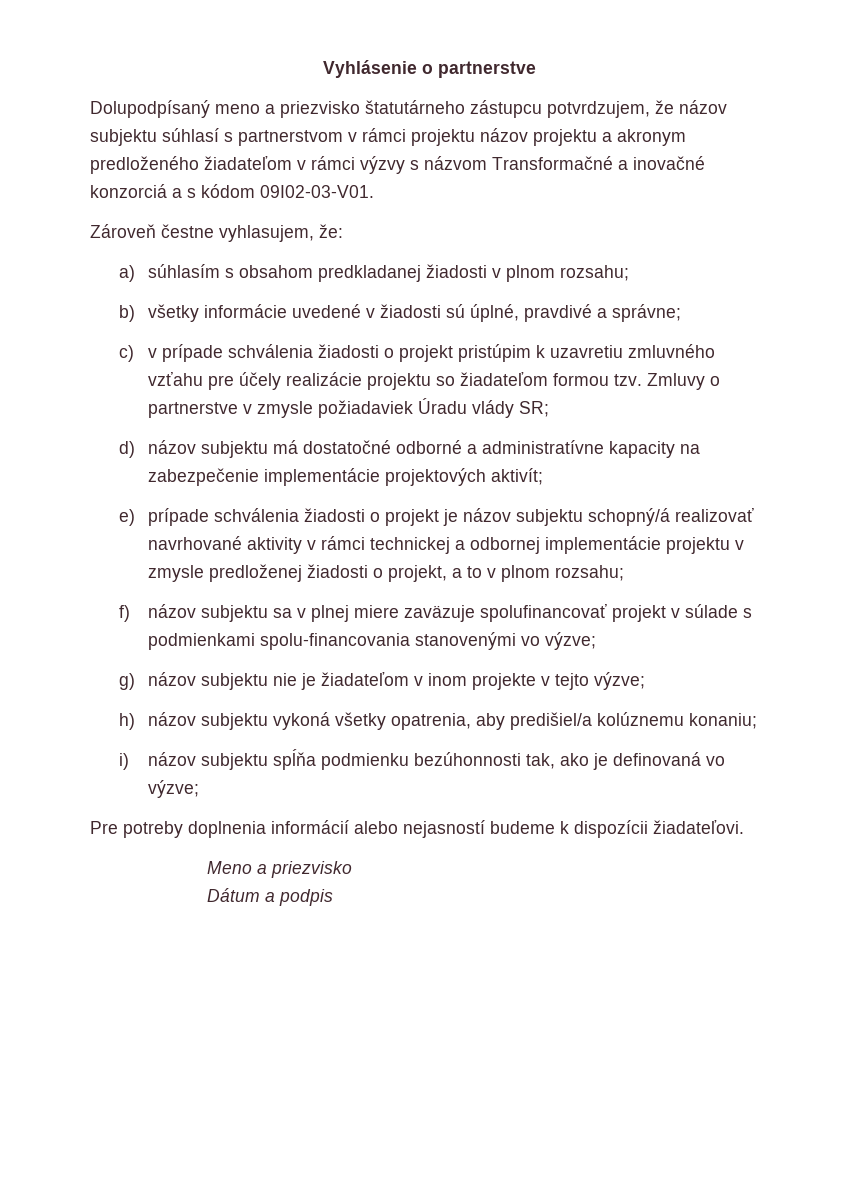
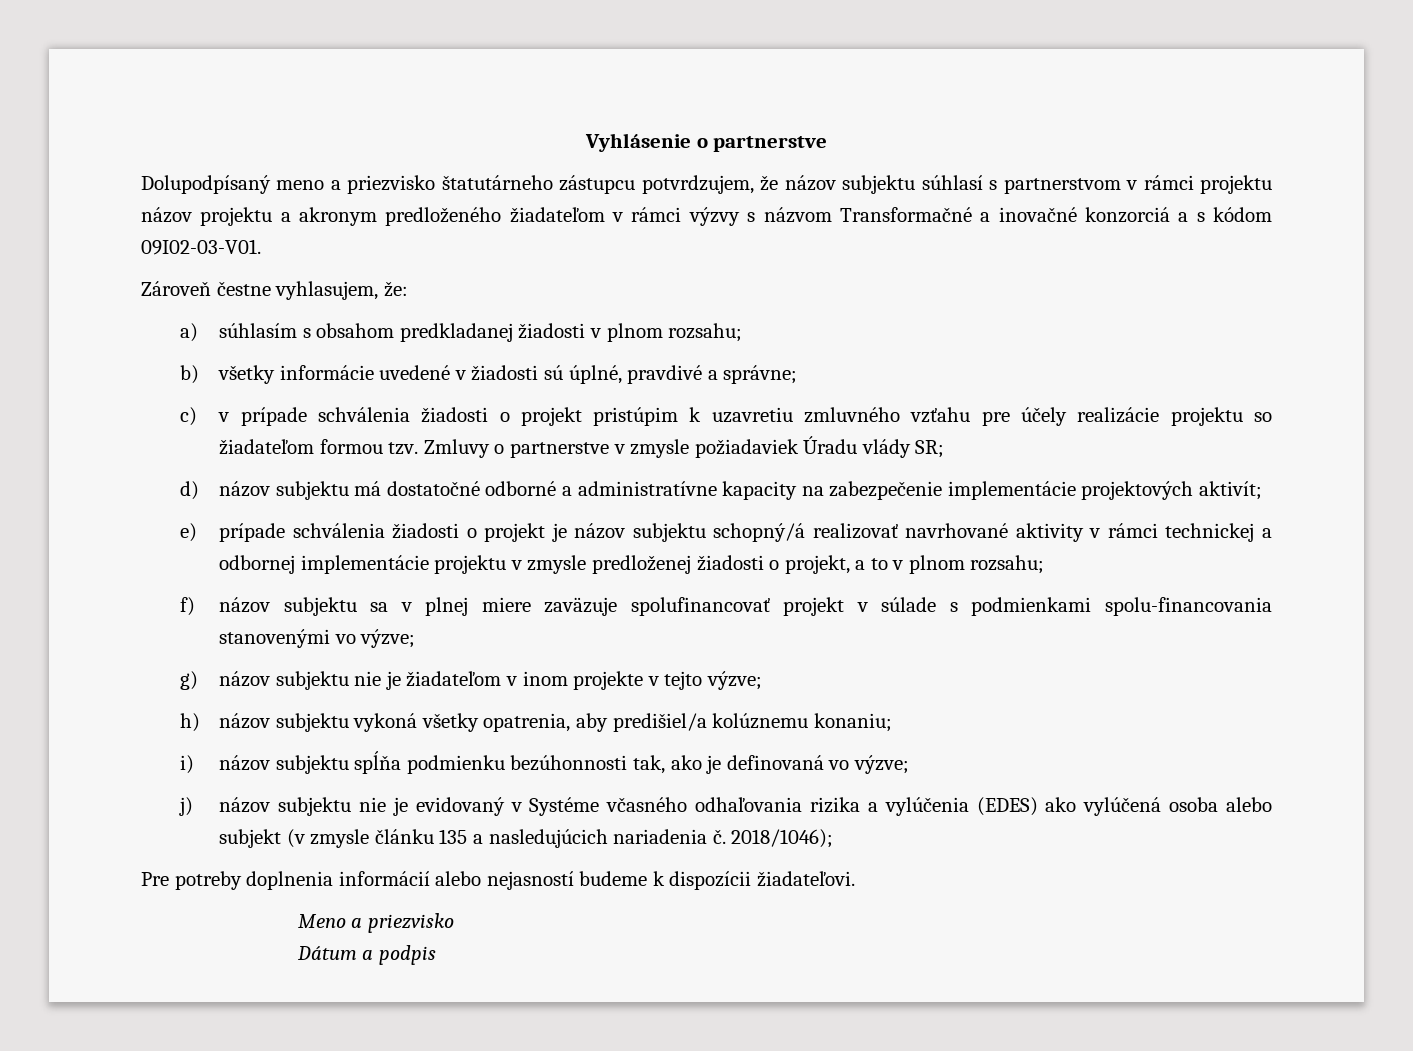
(200, 789) none -> [179,797,1272,816] [219,829,834,848] // j) názov subjektu nie je evidovaný v Systéme včasného odhaľovania rizika a vylúčenia (EDES) ako vylúčená osoba alebo subjekt (v zmysle článku 135 a nasledujúcich nariadenia č. 2018/1046);

